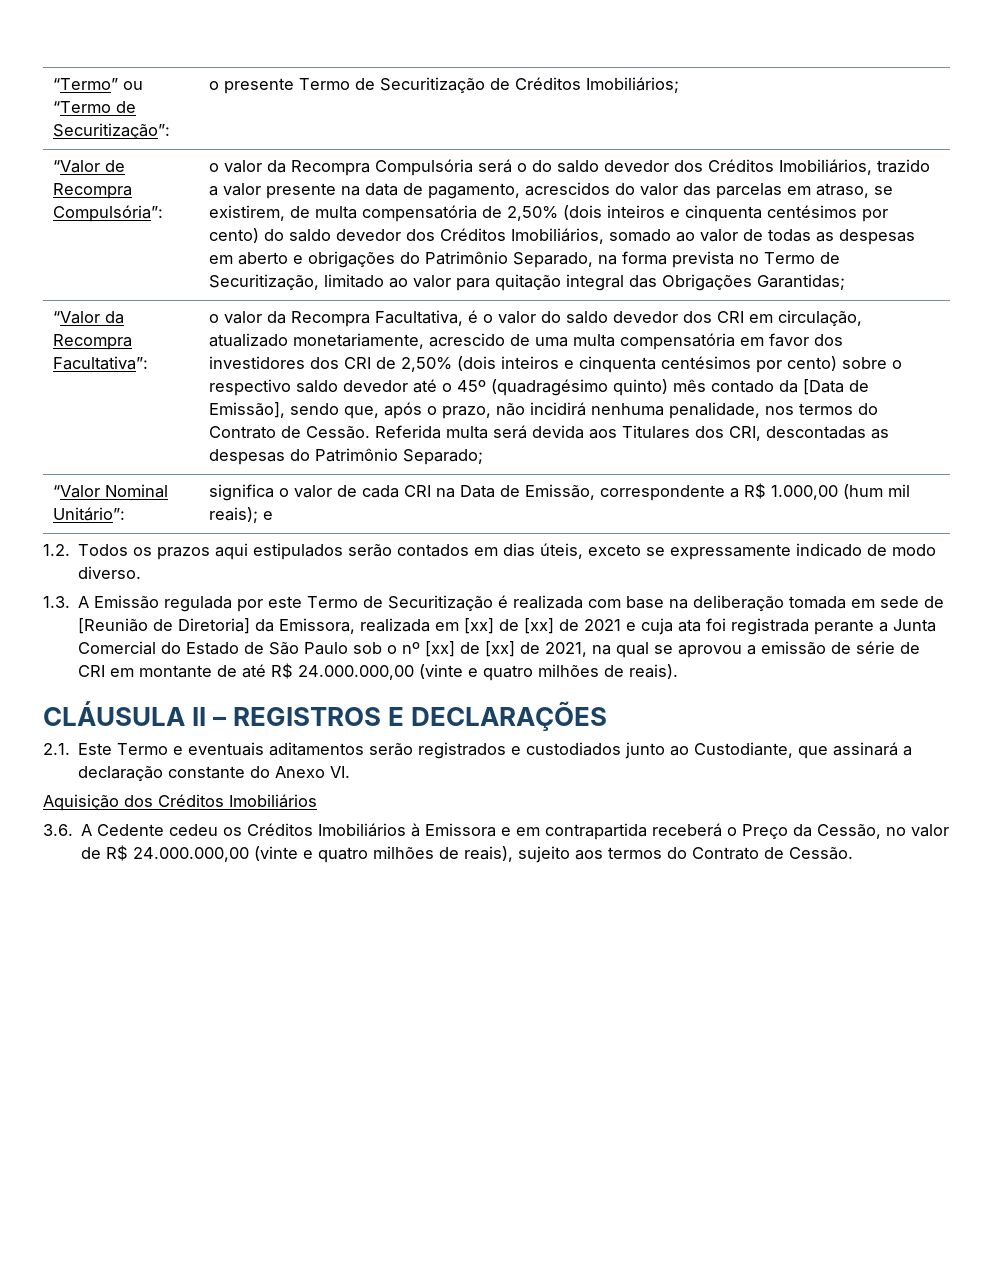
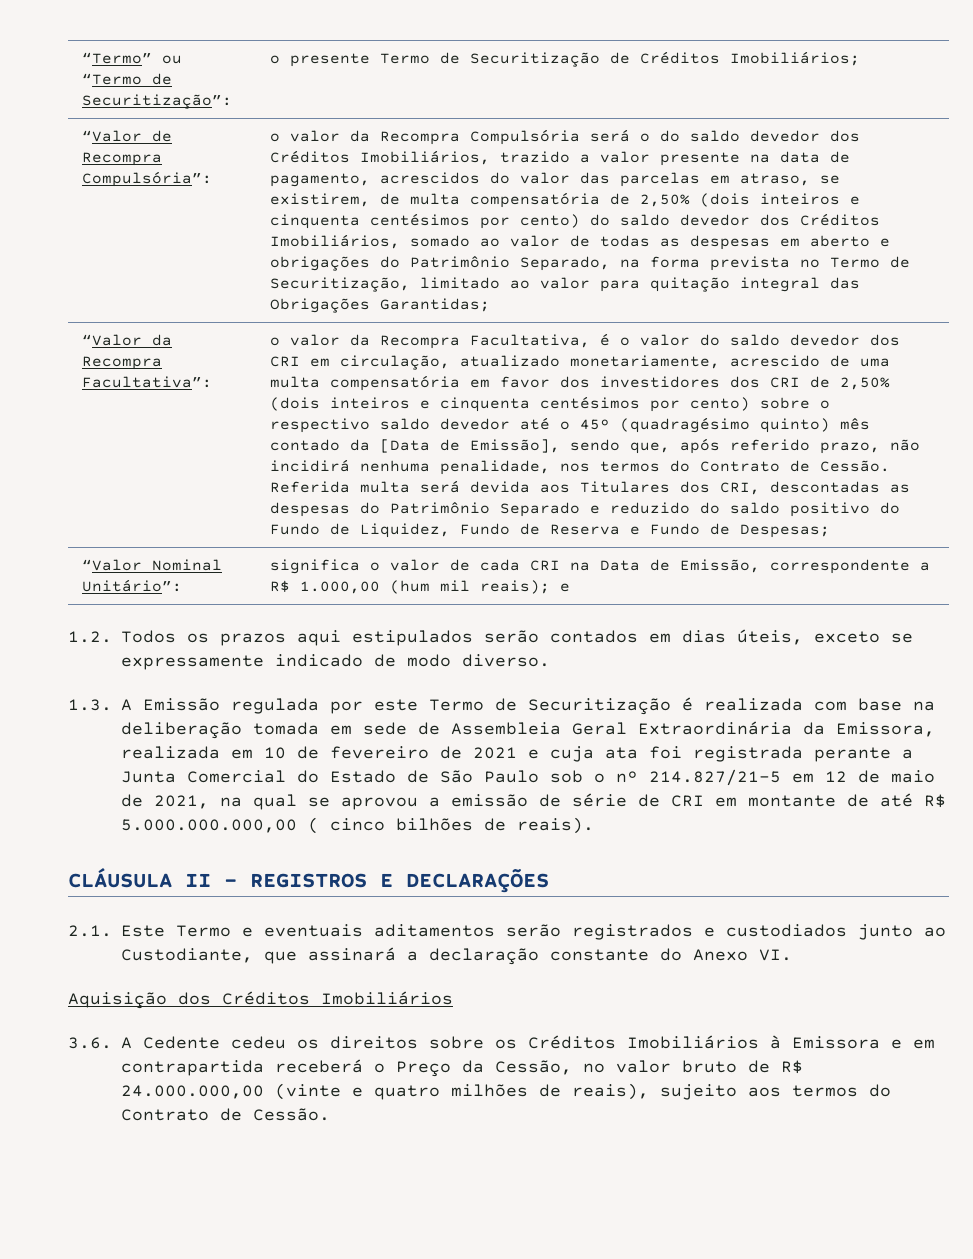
[426,406,437,415] o -> [729,439,810,451] referido
[402,449,483,465] Separado; -> [499,502,900,517] [269,523,830,538] Separado e reduzido do saldo positivo do Fundo de Liquidez, Fundo de Reserva e Fundo de Despesas;
[78,618,251,634] [Reunião de Diretoria] -> [451,721,792,735] Assembleia Geral Extraordinária
[464,618,555,634] [xx] de [xx] -> [264,746,429,759] 10 de fevereiro
[425,641,516,657] [xx] de [xx] -> [649,769,935,786] 214.827/21-5 em 12 de maio
[298,664,600,681] 24.000.000,00 (vinte e quatro milhões -> [121,817,473,834] 5.000.000.000,00 ( cinco bilhões
(243, 831) none -> [330,1036,517,1049] direitos sobre os
(950, 830) none -> [682,1060,737,1073] bruto

